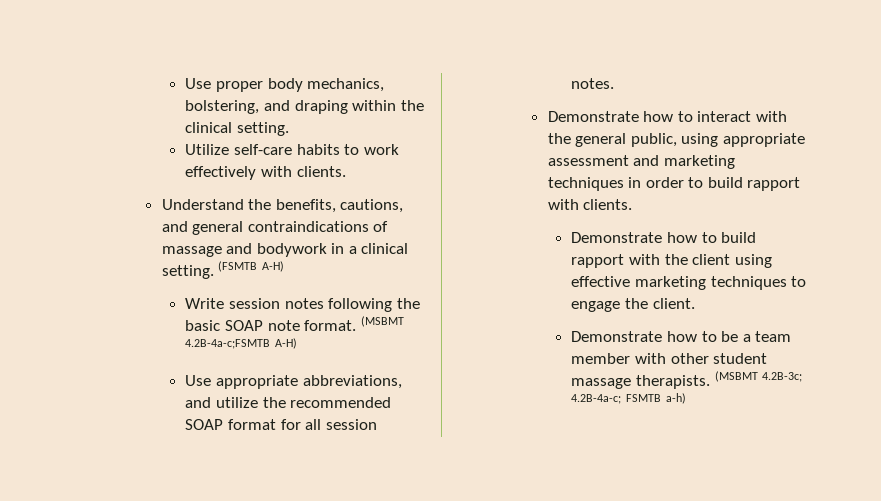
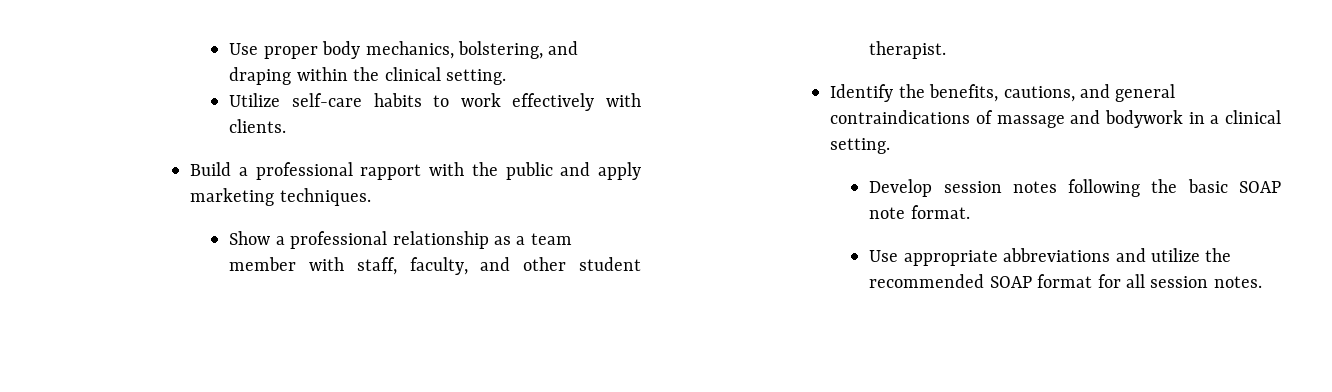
[161,199,244,210] Understand -> [190,162,641,180] [190,188,371,206] [229,231,572,249] [229,257,641,275] [869,41,947,59] [830,84,894,102] Build a professional rapport with the public and apply marketing techniques. // Show a professional relationship as a team member with staff, faculty, and other student therapist. // Identify
[218,261,284,272] [185,298,225,309] (FSMTB A-H) // Write -> [869,179,933,197] // Develop
[360,316,404,327] [185,338,298,349] (MSBMT 4.2B-4a-c;FSMTB A-H) -> (970, 212) none
[302,375,402,389] abbreviations, -> [1003,248,1111,262] abbreviations
[547,111,787,122] [547,133,805,147] [547,155,735,169] [547,177,801,191] [547,199,633,210] [571,232,757,243] [571,254,772,268] [571,276,807,290] [571,298,695,312] [571,331,792,342] [571,353,768,364] [571,371,803,389] [571,393,686,404] // Demonstrate how to interact with the general public, using appropriate assessment and marketing techniques in order to build rapport with clients. // Demonstrate how to build rapport with the client using effective marketing techniques to engage the client. // Demonstrate how to be a team member with other student massage therapists. (MSBMT 4.2B-3c; 4.2B-4a-c; FSMTB a-h) -> (1262, 282) none

